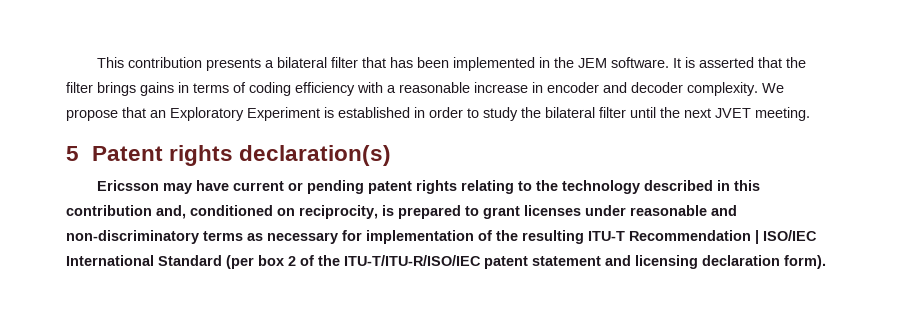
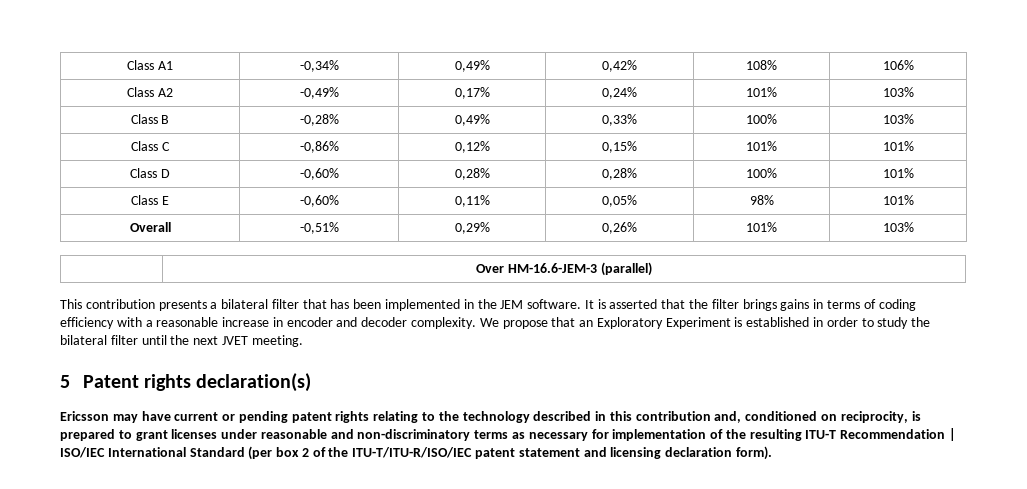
(96, 62) none -> [127,60,173,70] [299,60,339,72] [454,60,490,72] [602,60,637,72] [746,60,777,70] [882,60,914,70] [127,87,173,97] [299,87,339,99] [454,87,490,99] [602,87,637,99] [746,87,777,97] [882,87,914,97] [130,114,170,124] [299,114,339,126] [454,114,490,126] [602,114,637,126] [746,114,777,124] [882,114,914,124] [131,141,170,151] [299,141,339,153] [454,141,490,153] [602,141,637,153] [746,141,777,151] [882,141,914,151] [130,168,170,178] [299,168,339,180] [454,168,490,180] [602,168,637,180] [746,168,777,178] [882,168,914,178] [131,195,169,205] [299,195,339,207] [454,195,490,207] [602,195,637,207] [749,195,774,205] [882,195,914,205] [129,222,171,232] [299,222,339,234] [454,222,490,234] [602,222,637,234] [746,222,777,232] [882,222,914,232] [476,262,652,276] Class A1 | -0,34% | 0,49% | 0,42% | 108% | 106% // Class A2 | -0,49% | 0,17% | 0,24% | 101% | 103% // Class B | -0,28% | 0,49% | 0,33% | 100% | 103% // Class C | -0,86% | 0,12% | 0,15% | 101% | 101% // Class D | -0,60% | 0,28% | 0,28% | 100% | 101% // Class E | -0,60% | 0,11% | 0,05% | 98% | 101% // Overall | -0,51% | 0,29% | 0,26% | 101% | 103% // | Over HM-16.6-JEM-3 (parallel) //

